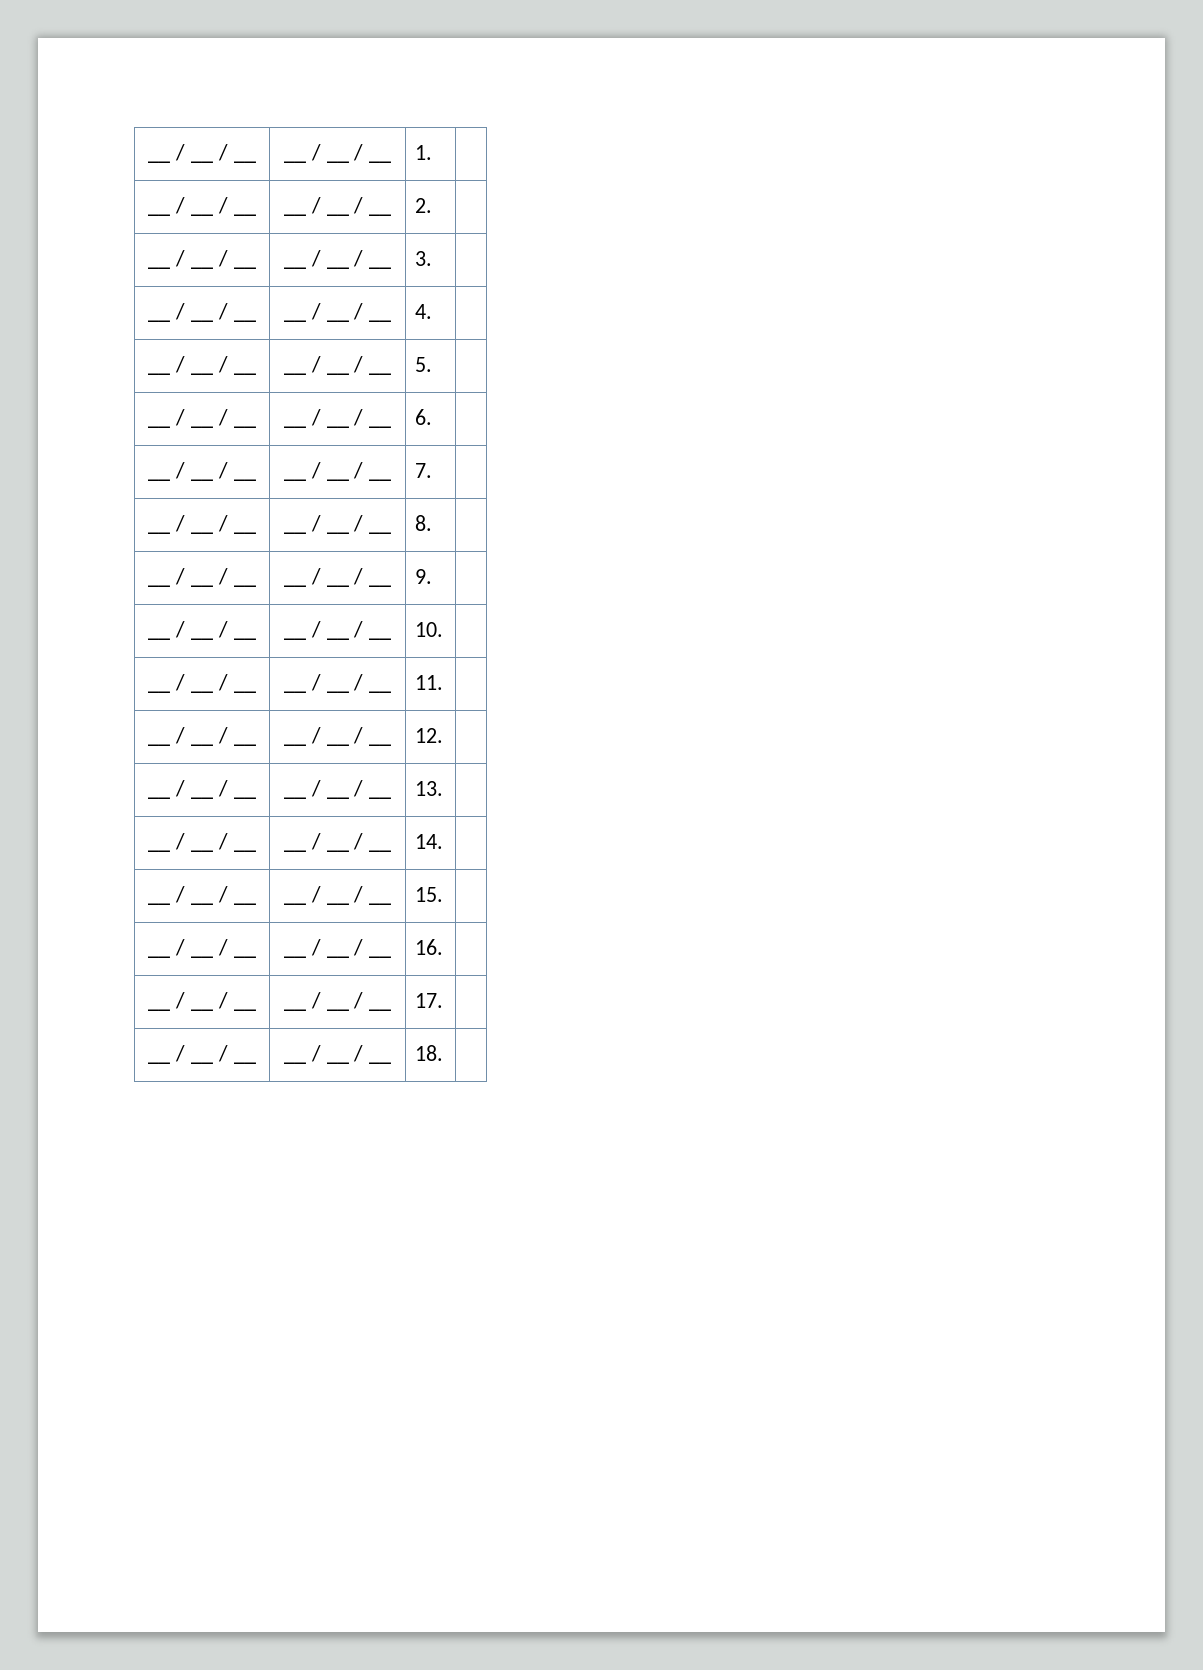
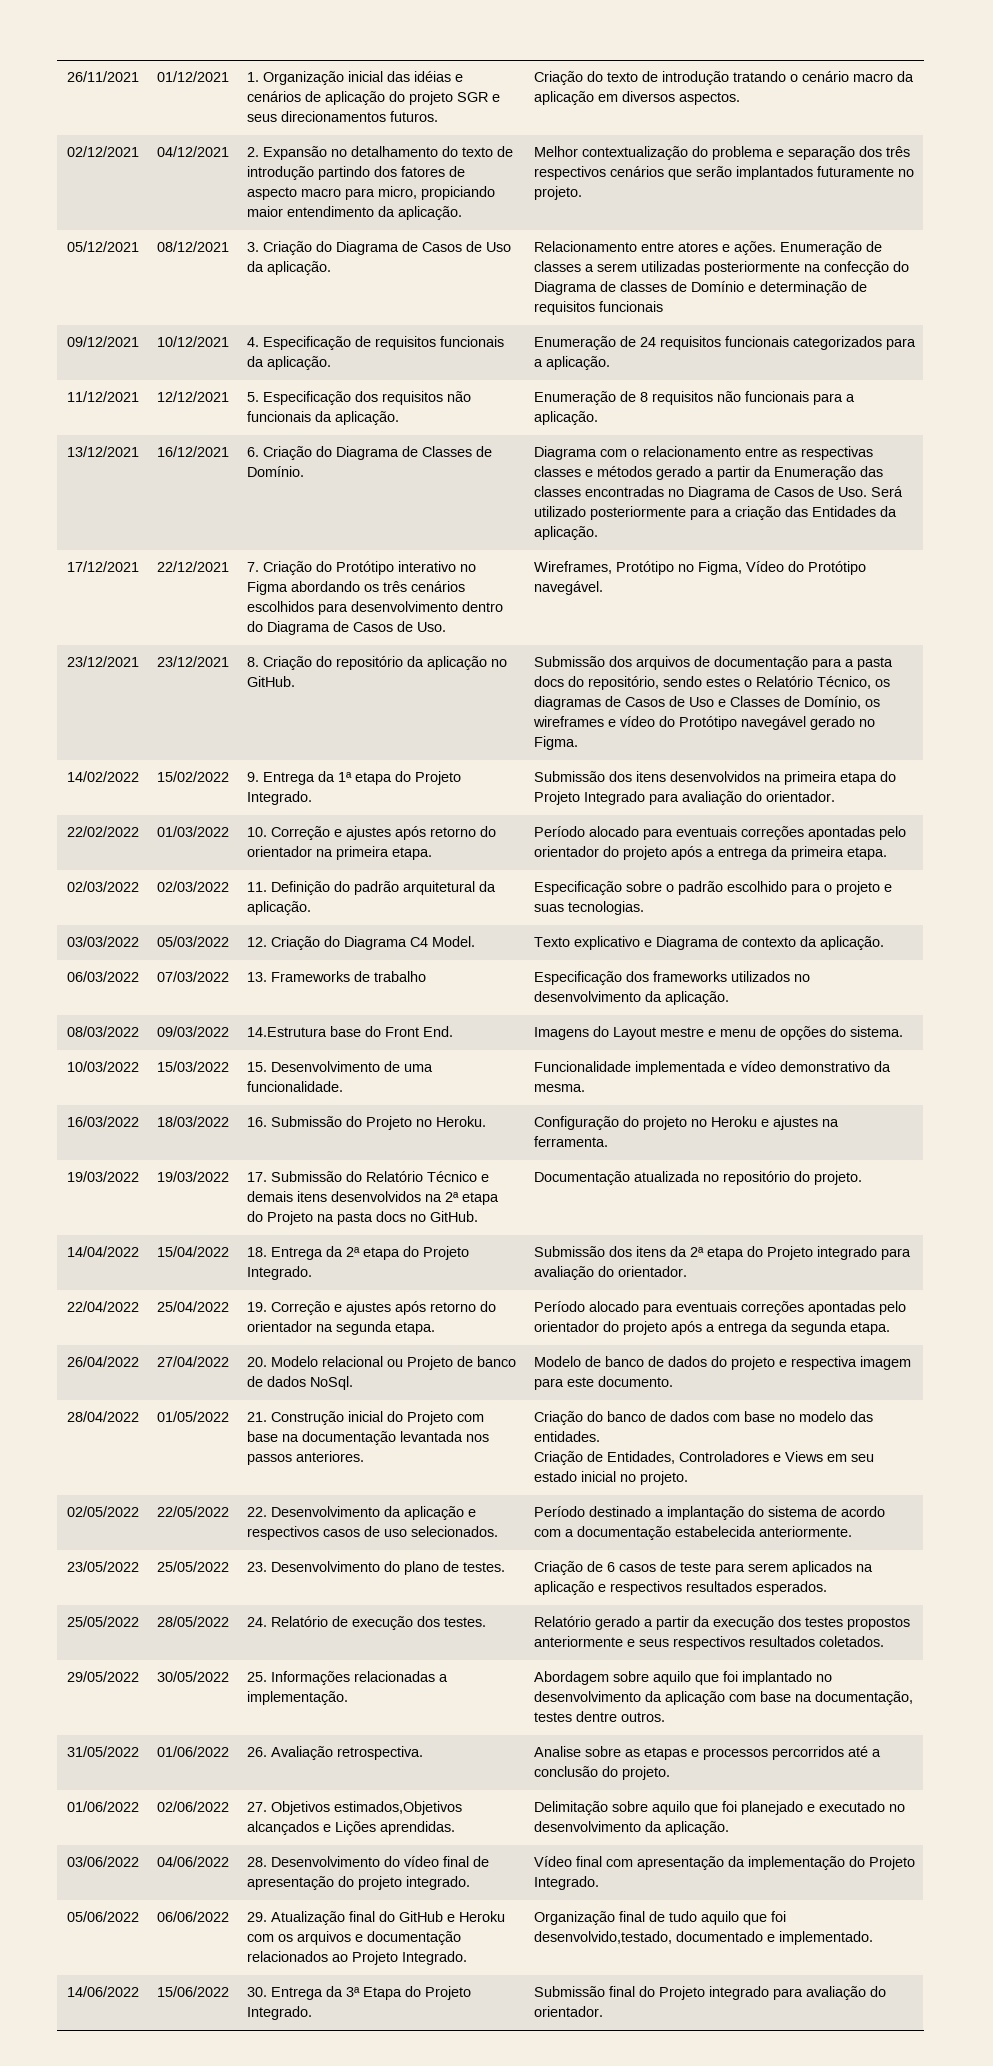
[148,144,256,163] [283,144,392,163] [415,145,433,160] [148,197,256,216] [283,197,392,216] [415,198,433,213] [148,250,256,269] [283,250,392,269] [415,251,433,266] [148,303,256,322] [283,303,392,322] [415,304,433,319] [148,356,256,375] [283,356,392,375] [415,357,433,372] [148,409,256,428] [283,409,392,428] [415,409,433,425] [148,462,256,481] [283,462,392,481] [415,463,433,478] [148,515,256,534] [283,515,392,534] [415,515,433,531] [148,568,256,587] [283,568,392,587] [415,569,433,584] [148,621,256,640] [283,621,392,640] [415,622,444,637] [148,674,256,693] [283,674,392,693] [415,675,444,690] [148,727,256,746] [283,727,392,746] [415,728,444,743] [148,780,256,799] [283,780,392,799] [415,781,444,796] [148,833,256,852] [283,833,392,852] [415,834,444,849] [148,886,256,905] [283,886,392,905] [415,887,444,902] [148,939,256,958] [283,939,392,958] [415,939,444,955] [148,992,256,1011] [283,992,392,1011] [415,993,444,1008] [148,1045,256,1064] [283,1045,392,1064] [415,1045,444,1061] __ / __ / __ | __ / __ / __ | 1. | // __ / __ / __ | __ / __ / __ | 2. | // __ / __ / __ | __ / __ / __ | 3. | // __ / __ / __ | __ / __ / __ | 4. | // __ / __ / __ | __ / __ / __ | 5. | // __ / __ / __ | __ / __ / __ | 6. | // __ / __ / __ | __ / __ / __ | 7. | // __ / __ / __ | __ / __ / __ | 8. | // __ / __ / __ | __ / __ / __ | 9. | // __ / __ / __ | __ / __ / __ | 10. | // __ / __ / __ | __ / __ / __ | 11. | // __ / __ / __ | __ / __ / __ | 12. | // __ / __ / __ | __ / __ / __ | 13. | // __ / __ / __ | __ / __ / __ | 14. | // __ / __ / __ | __ / __ / __ | 15. | // __ / __ / __ | __ / __ / __ | 16. | // __ / __ / __ | __ / __ / __ | 17. | // __ / __ / __ | __ / __ / __ | 18. | -> [66,71,139,82] [157,71,229,82] [246,71,463,85] [246,91,500,105] [246,111,438,122] [533,71,914,85] [533,91,740,105] [66,146,139,157] [157,146,229,157] [246,146,513,160] [246,166,465,180] [246,186,495,200] [246,206,462,220] [533,146,910,160] [533,166,914,180] [533,186,582,200] [66,241,139,252] [157,241,229,252] [246,241,511,255] [246,261,331,275] [533,241,882,255] [533,261,909,275] [533,281,867,295] [533,301,663,315] [66,336,139,347] [157,336,229,347] [246,336,504,350] [246,356,331,370] [533,336,916,350] [533,356,610,370] [66,391,139,402] [157,391,229,402] [246,391,471,405] [246,411,399,425] [533,391,855,405] [533,411,598,425] [66,446,139,457] [157,446,229,457] [246,446,492,460] [246,466,304,477] [533,446,873,460] [533,466,883,480] [533,486,903,500] [533,506,897,520] [533,526,598,540] [66,561,139,572] [157,561,229,572] [246,561,476,575] [246,581,465,595] [246,601,503,615] [246,621,446,635] [533,561,866,575] [533,581,603,595] [66,656,139,667] [157,656,229,667] [246,656,507,670] [246,676,295,687] [533,656,893,670] [533,676,890,690] [533,696,880,710] [532,716,875,730] [533,736,578,750] [66,771,139,782] [157,771,229,782] [246,771,461,785] [246,791,312,805] [533,771,896,785] [533,791,835,805] [66,826,139,837] [157,826,229,837] [246,826,496,840] [246,846,432,860] [533,826,906,840] [533,846,887,860] [66,881,139,892] [157,881,229,892] [246,881,496,895] [246,901,311,915] [533,881,892,895] [533,901,644,915] [66,936,139,947] [157,936,229,947] [246,936,475,950] [533,936,884,950] [66,971,139,982] [157,971,229,982] [246,971,426,982] [533,971,810,985] [533,991,729,1005] [66,1026,139,1037] [157,1026,229,1037] [246,1026,453,1037] [533,1026,903,1040] [66,1061,139,1072] [157,1061,229,1072] [246,1061,433,1072] [246,1081,343,1092] [533,1061,891,1075] [533,1084,585,1092] [66,1116,139,1127] [157,1116,229,1127] [246,1116,486,1130] [533,1116,839,1130] [533,1136,608,1147] [66,1171,139,1182] [157,1171,229,1182] [246,1171,489,1182] [246,1191,499,1205] [246,1211,478,1225] [533,1171,862,1185] [66,1246,139,1257] [157,1246,229,1257] [246,1246,469,1260] [246,1266,312,1280] [533,1246,911,1260] [533,1266,687,1280] [66,1301,139,1312] [157,1301,229,1312] [246,1301,496,1315] [246,1321,435,1335] [533,1301,906,1315] [533,1321,890,1335] [66,1356,139,1367] [157,1356,229,1367] [246,1356,516,1370] [246,1376,353,1390] [533,1356,911,1370] [533,1376,673,1390] [66,1411,139,1422] [157,1411,229,1422] [246,1411,484,1425] [246,1431,489,1445] [246,1451,364,1465] [533,1411,873,1425] [533,1431,600,1442] [533,1451,874,1465] [533,1471,688,1485] [66,1506,139,1517] [157,1506,229,1517] [246,1506,476,1520] [246,1526,498,1540] [533,1506,885,1520] [533,1526,852,1540] [66,1561,139,1572] [157,1561,229,1572] [246,1561,505,1575] [533,1561,873,1575] [533,1581,827,1595] [66,1616,139,1627] [157,1616,229,1627] [246,1616,486,1630] [533,1616,910,1630] [533,1636,884,1650] [66,1671,139,1682] [157,1671,229,1682] [246,1671,448,1685] [246,1691,348,1705] [533,1671,832,1685] [533,1691,913,1705] [533,1711,665,1722] [66,1746,139,1757] [157,1746,229,1757] [246,1746,423,1760] [533,1746,881,1760] [533,1766,670,1780] [66,1801,139,1812] [157,1801,229,1812] [246,1801,462,1815] [246,1821,455,1835] [533,1801,905,1815] [533,1821,729,1835] [66,1856,139,1867] [157,1856,229,1867] [246,1856,489,1867] [246,1876,470,1890] [533,1856,915,1870] [533,1876,599,1890] [66,1911,139,1922] [157,1911,229,1922] [246,1911,505,1925] [246,1931,461,1945] [246,1951,467,1965] [533,1911,786,1925] [533,1931,873,1945] [66,1986,139,1997] [157,1986,229,1997] [246,1986,471,2000] [246,2006,312,2020] [533,1986,886,2000] [533,2006,603,2017] 26/11/2021 | 01/12/2021 | 1. Organização inicial das idéias e cenários de aplicação do projeto SGR e seus direcionamentos futuros. | Criação do texto de introdução tratando o cenário macro da aplicação em diversos aspectos. // 02/12/2021 | 04/12/2021 | 2. Expansão no detalhamento do texto de introdução partindo dos fatores de aspecto macro para micro, propiciando maior entendimento da aplicação. | Melhor contextualização do problema e separação dos três respectivos cenários que serão implantados futuramente no projeto. // 05/12/2021 | 08/12/2021 | 3. Criação do Diagrama de Casos de Uso da aplicação. | Relacionamento entre atores e ações. Enumeração de classes a serem utilizadas posteriormente na confecção do Diagrama de classes de Domínio e determinação de requisitos funcionais // 09/12/2021 | 10/12/2021 | 4. Especificação de requisitos funcionais da aplicação. | Enumeração de 24 requisitos funcionais categorizados para a aplicação. // 11/12/2021 | 12/12/2021 | 5. Especificação dos requisitos não funcionais da aplicação. | Enumeração de 8 requisitos não funcionais para a aplicação. // 13/12/2021 | 16/12/2021 | 6. Criação do Diagrama de Classes de Domínio. | Diagrama com o relacionamento entre as respectivas classes e métodos gerado a partir da Enumeração das classes encontradas no Diagrama de Casos de Uso. Será utilizado posteriormente para a criação das Entidades da aplicação. // 17/12/2021 | 22/12/2021 | 7. Criação do Protótipo interativo no Figma abordando os três cenários escolhidos para desenvolvimento dentro do Diagrama de Casos de Uso. | Wireframes, Protótipo no Figma, Vídeo do Protótipo navegável. // 23/12/2021 | 23/12/2021 | 8. Criação do repositório da aplicação no GitHub. | Submissão dos arquivos de documentação para a pasta docs do repositório, sendo estes o Relatório Técnico, os diagramas de Casos de Uso e Classes de Domínio, os wireframes e vídeo do Protótipo navegável gerado no Figma. // 14/02/2022 | 15/02/2022 | 9. Entrega da 1ª etapa do Projeto Integrado. | Submissão dos itens desenvolvidos na primeira etapa do Projeto Integrado para avaliação do orientador. // 22/02/2022 | 01/03/2022 | 10. Correção e ajustes após retorno do orientador na primeira etapa. | Período alocado para eventuais correções apontadas pelo orientador do projeto após a entrega da primeira etapa. // 02/03/2022 | 02/03/2022 | 11. Definição do padrão arquitetural da aplicação. | Especificação sobre o padrão escolhido para o projeto e suas tecnologias. // 03/03/2022 | 05/03/2022 | 12. Criação do Diagrama C4 Model. | Texto explicativo e Diagrama de contexto da aplicação. // 06/03/2022 | 07/03/2022 | 13. Frameworks de trabalho | Especificação dos frameworks utilizados no desenvolvimento da aplicação. // 08/03/2022 | 09/03/2022 | 14.Estrutura base do Front End. | Imagens do Layout mestre e menu de opções do sistema. // 10/03/2022 | 15/03/2022 | 15. Desenvolvimento de uma funcionalidade. | Funcionalidade implementada e vídeo demonstrativo da mesma. // 16/03/2022 | 18/03/2022 | 16. Submissão do Projeto no Heroku. | Configuração do projeto no Heroku e ajustes na ferramenta. // 19/03/2022 | 19/03/2022 | 17. Submissão do Relatório Técnico e demais itens desenvolvidos na 2ª etapa do Projeto na pasta docs no GitHub. | Documentação atualizada no repositório do projeto. // 14/04/2022 | 15/04/2022 | 18. Entrega da 2ª etapa do Projeto Integrado. | Submissão dos itens da 2ª etapa do Projeto integrado para avaliação do orientador. // 22/04/2022 | 25/04/2022 | 19. Correção e ajustes após retorno do orientador na segunda etapa. | Período alocado para eventuais correções apontadas pelo orientador do projeto após a entrega da segunda etapa. // 26/04/2022 | 27/04/2022 | 20. Modelo relacional ou Projeto de banco de dados NoSql. | Modelo de banco de dados do projeto e respectiva imagem para este documento. // 28/04/2022 | 01/05/2022 | 21. Construção inicial do Projeto com base na documentação levantada nos passos anteriores. | Criação do banco de dados com base no modelo das entidades. // Criação de Entidades, Controladores e Views em seu estado inicial no projeto. // 02/05/2022 | 22/05/2022 | 22. Desenvolvimento da aplicação e respectivos casos de uso selecionados. | Período destinado a implantação do sistema de acordo com a documentação estabelecida anteriormente. // 23/05/2022 | 25/05/2022 | 23. Desenvolvimento do plano de testes. | Criação de 6 casos de teste para serem aplicados na aplicação e respectivos resultados esperados. // 25/05/2022 | 28/05/2022 | 24. Relatório de execução dos testes. | Relatório gerado a partir da execução dos testes propostos anteriormente e seus respectivos resultados coletados. // 29/05/2022 | 30/05/2022 | 25. Informações relacionadas a implementação. | Abordagem sobre aquilo que foi implantado no desenvolvimento da aplicação com base na documentação, testes dentre outros. // 31/05/2022 | 01/06/2022 | 26. Avaliação retrospectiva. | Analise sobre as etapas e processos percorridos até a conclusão do projeto. // 01/06/2022 | 02/06/2022 | 27. Objetivos estimados,Objetivos alcançados e Lições aprendidas. | Delimitação sobre aquilo que foi planejado e executado no desenvolvimento da aplicação. // 03/06/2022 | 04/06/2022 | 28. Desenvolvimento do vídeo final de apresentação do projeto integrado. | Vídeo final com apresentação da implementação do Projeto Integrado. // 05/06/2022 | 06/06/2022 | 29. Atualização final do GitHub e Heroku com os arquivos e documentação relacionados ao Projeto Integrado. | Organização final de tudo aquilo que foi desenvolvido,testado, documentado e implementado. // 14/06/2022 | 15/06/2022 | 30. Entrega da 3ª Etapa do Projeto Integrado. | Submissão final do Projeto integrado para avaliação do orientador.

